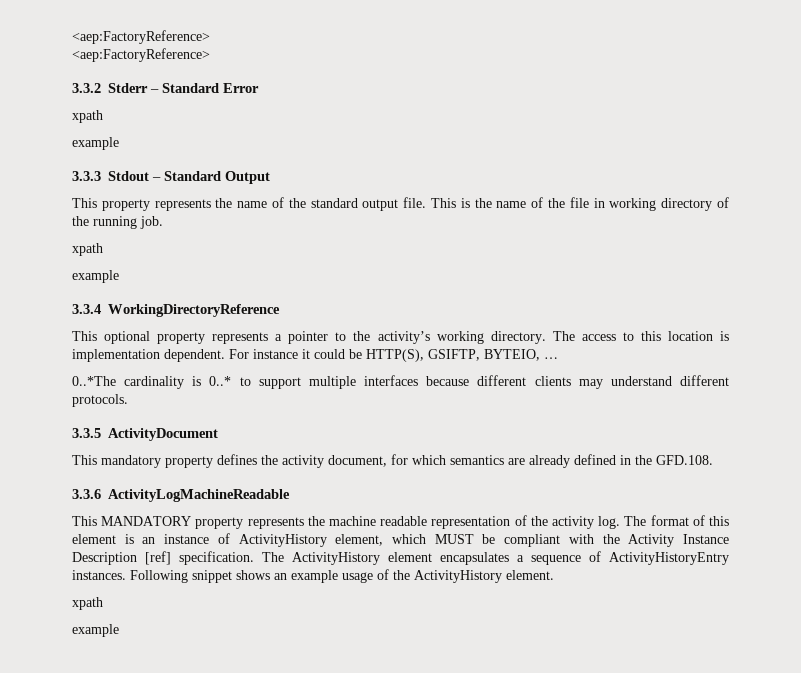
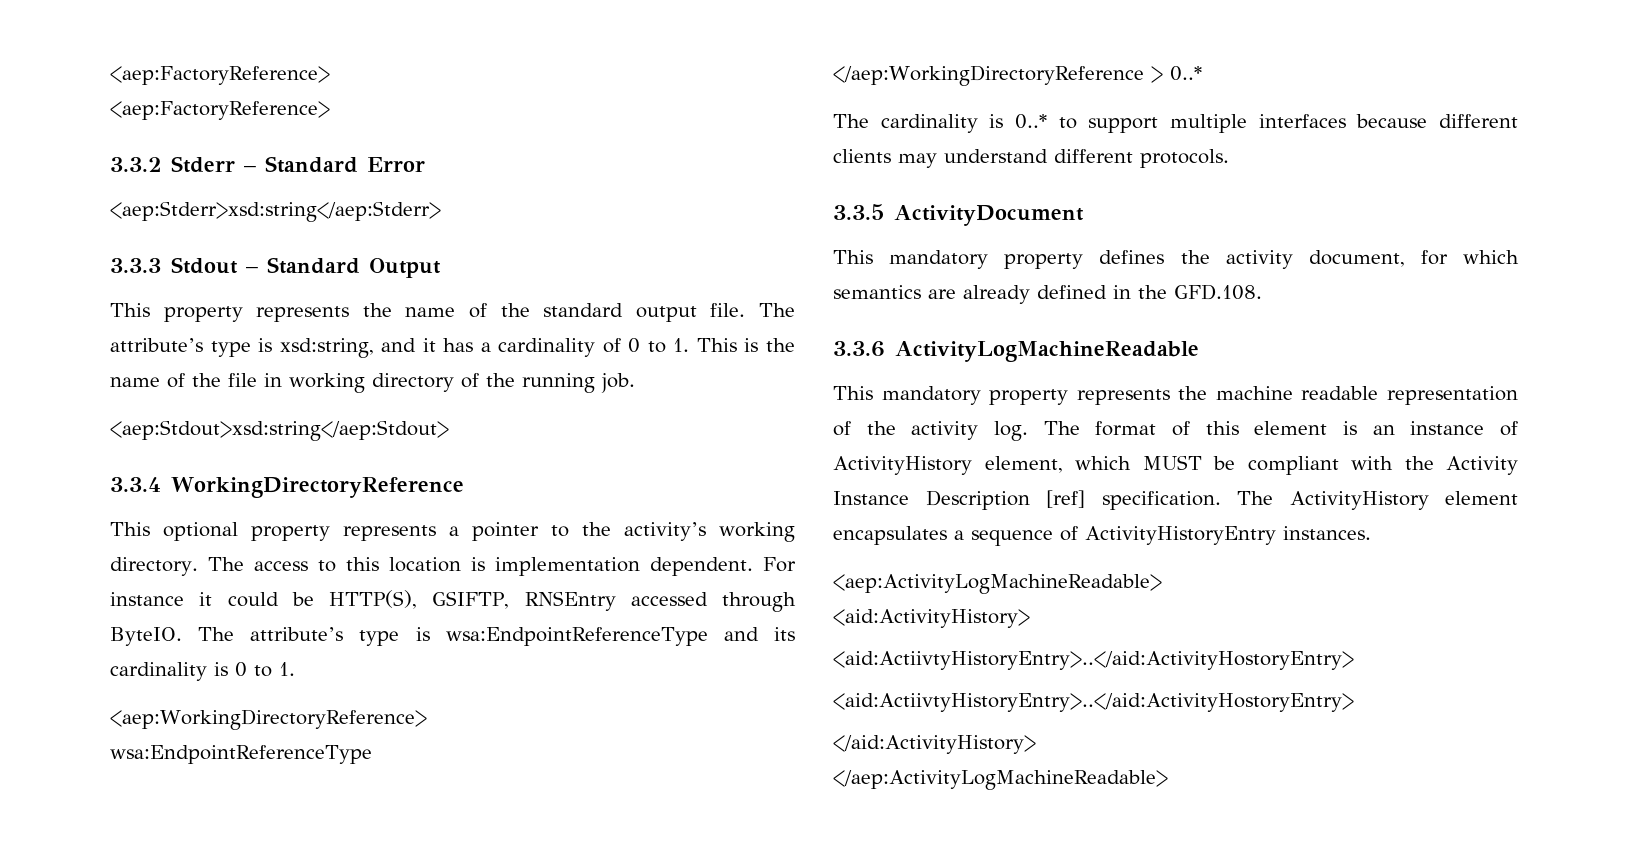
[72,110,103,123] [72,137,119,150] xpath // example -> [110,201,441,222] <aep:Stderr>xsd:string</aep:Stderr>
(427, 202) none -> [759,303,796,317] [110,338,690,358] The attribute’s type is xsd:string, and it has a cardinality of 0 to 1.
[72,243,103,256] [72,270,119,283] xpath // example -> [110,420,449,441] <aep:Stdout>xsd:string</aep:Stdout>
[484,349,558,361] [72,376,116,386] BYTEIO, … // 0..*The -> [524,591,796,612] [110,627,795,646] [110,662,295,681] [110,709,427,730] [110,745,372,764] [833,65,1202,86] [833,114,869,128] RNSEntry accessed through ByteIO. The attribute’s type is wsa:EndpointReferenceType and its cardinality is 0 to 1. // <aep:WorkingDirectoryReference> // wsa:EndpointReferenceType // </aep:WorkingDirectoryReference > 0..* // The
[101,516,192,526] MANDATORY -> [881,386,981,405] mandatory
[130,569,554,583] [72,597,103,610] [72,624,119,637] Following snippet shows an example usage of the ActivityHistory element. // xpath // example -> [833,574,1162,594] [833,609,1030,628] [833,651,1354,670] [833,693,1354,712] [833,735,1036,754] [833,770,1168,790] // <aep:ActivityLogMachineReadable> // <aid:ActivityHistory> // <aid:ActiivtyHistoryEntry>..</aid:ActivityHostoryEntry> // <aid:ActiivtyHistoryEntry>..</aid:ActivityHostoryEntry> // </aid:ActivityHistory> // </aep:ActivityLogMachineReadable>

